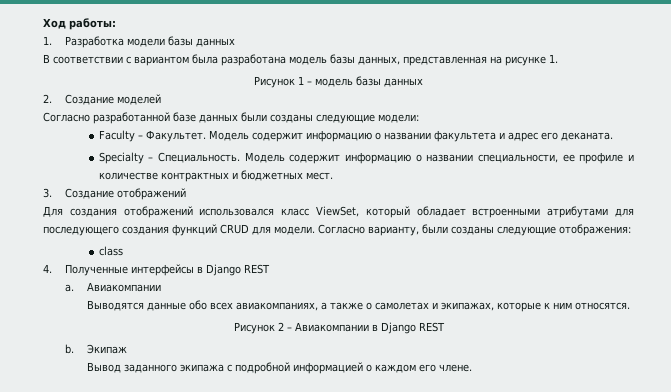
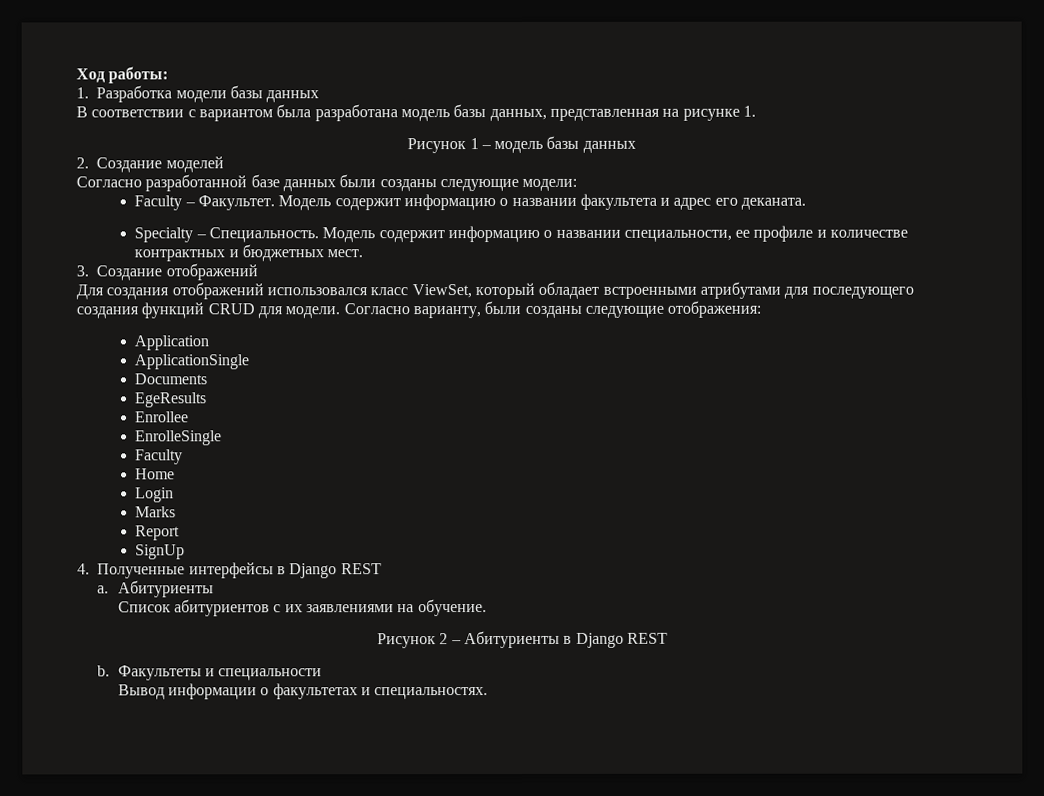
[98,246,123,256] class -> [134,335,210,351] [134,354,250,370] [134,373,208,385] [134,392,208,408] [135,411,190,423] [135,430,223,446] [135,449,184,465] [135,468,176,480] [135,487,175,503] [135,506,177,518] [135,525,181,541] [135,544,186,560] Application // ApplicationSingle // Documents // EgeResults // Enrollee // EnrolleSingle // Faculty // Home // Login // Marks // Report // SignUp
[86,282,161,292] [86,300,630,312] Авиакомпании // Выводятся данные обо всех авиакомпаниях, а также о самолетах и экипажах, которые к ним относятся. -> [117,580,214,598] [117,599,487,617] Абитуриенты // Список абитуриентов с их заявлениями на обучение.
[294,322,369,332] Авиакомпании -> [463,630,560,649] Абитуриенты
[86,344,127,354] [86,362,472,374] Экипаж // Вывод заданного экипажа с подробной информацией о каждом его члене. -> [117,665,323,681] [117,683,489,700] Факультеты и специальности // Вывод информации о факультетах и специальностях.

